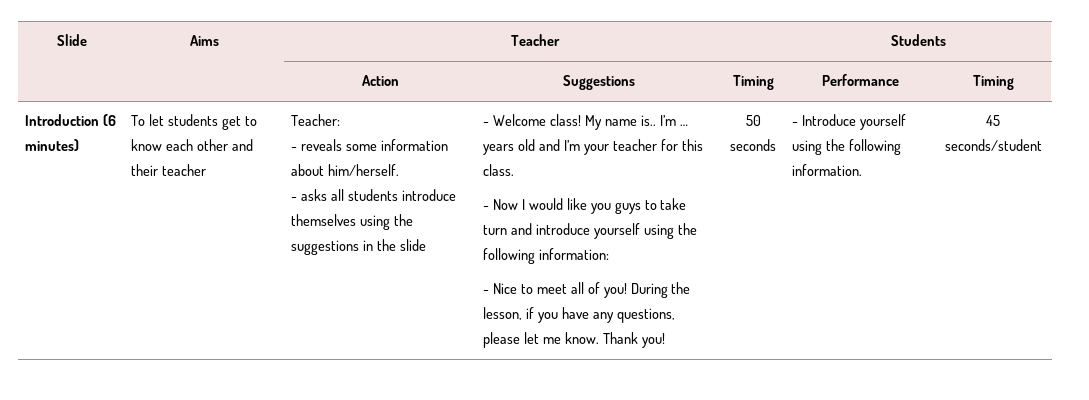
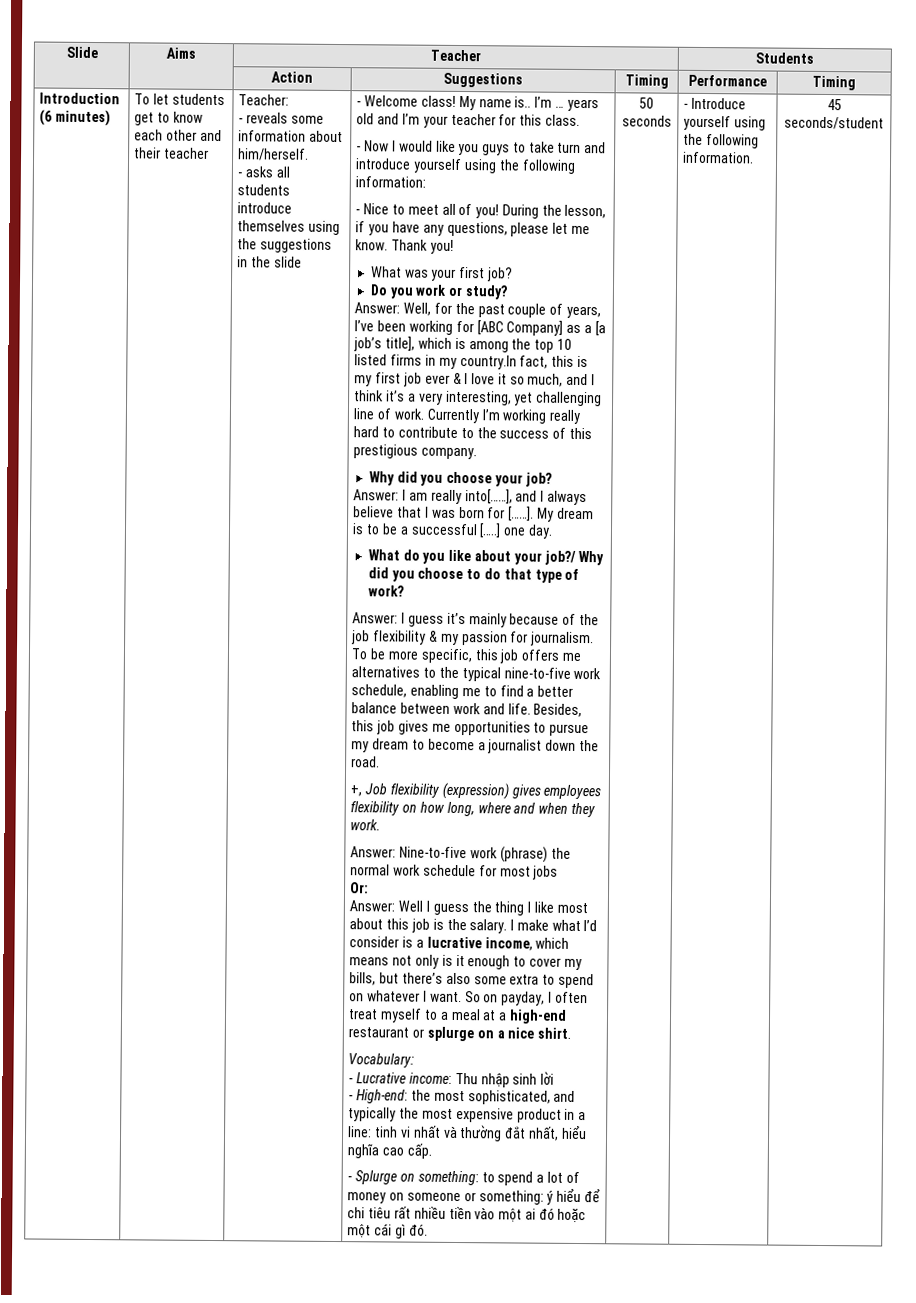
(665, 340) none -> [370,266,513,282] [369,284,508,300] [354,302,601,319] [354,320,606,337] [353,336,572,353] [354,354,588,370] [354,372,596,387] [354,390,603,407] [353,408,581,425] [353,426,592,440] [353,444,478,460] [368,471,552,487] [353,489,587,506] [353,506,594,522] [352,523,553,539] [367,549,605,566] [367,567,580,583] [367,585,404,597] [352,612,599,628] [351,630,595,647] [351,648,581,664] [351,666,602,682] [351,684,574,700] [351,702,583,718] [351,720,590,737] [351,738,599,754] [351,756,381,768] [350,782,602,800] [350,801,595,818] [350,819,382,831] [350,846,571,863] [350,864,559,880] [350,882,370,894] [349,900,588,916] [349,918,598,934] [349,936,570,951] [349,954,582,971] [349,972,594,989] [349,990,588,1006] [348,1008,567,1024] [348,1026,572,1042] [348,1053,415,1068] [348,1071,555,1088] [348,1089,576,1105] [348,1107,587,1123] [348,1124,587,1142] [347,1142,433,1159] [347,1170,580,1186] [347,1188,600,1205] [347,1205,587,1224] [347,1223,428,1239] // What was your first job? // Do you work or study? // Answer: Well, for the past couple of years, I’ve been working for [ABC Company] as a [a job’s title], which is among the top 10 listed firms in my country.In fact, this is my first job ever & I love it so much, and I think it’s a very interesting, yet challenging line of work. Currently I’m working really hard to contribute to the success of this prestigious company. // Why did you choose your job? // Answer: I am really into[……], and I always believe that I was born for [……]. My dream is to be a successful […..] one day. // What do you like about your job?/ Why did you choose to do that type of work? // Answer: I guess it’s mainly because of the job flexibility & my passion for journalism. To be more specific, this job offers me alternatives to the typical nine-to-five work schedule, enabling me to find a better balance between work and life. Besides, this job gives me opportunities to pursue my dream to become a journalist down the road. // +, Job flexibility (expression) gives employees flexibility on how long, where and when they work. // Answer: Nine-to-five work (phrase) the normal work schedule for most jobs // Or: // Answer: Well I guess the thing I like most about this job is the salary. I make what I’d consider is a lucrative income, which means not only is it enough to cover my bills, but there’s also some extra to spend on whatever I want. So on payday, I often treat myself to a meal at a high-end restaurant or splurge on a nice shirt. // Vocabulary: // - Lucrative income: Thu nhập sinh lời // - High-end: the most sophisticated, and typically the most expensive product in a line: tinh vi nhất và thường đắt nhất, hiểu nghĩa cao cấp. // - Splurge on something: to spend a lot of money on someone or something: ý hiểu để chi tiêu rất nhiều tiền vào một ai đó hoặc một cái gì đó.

